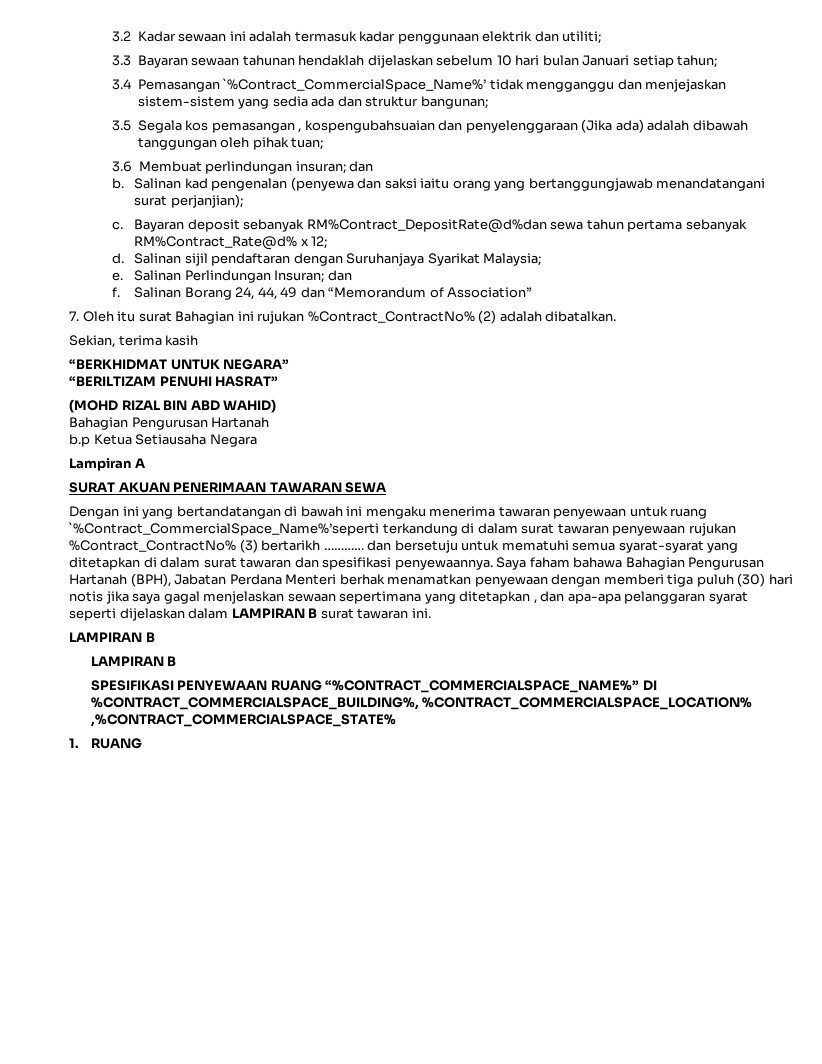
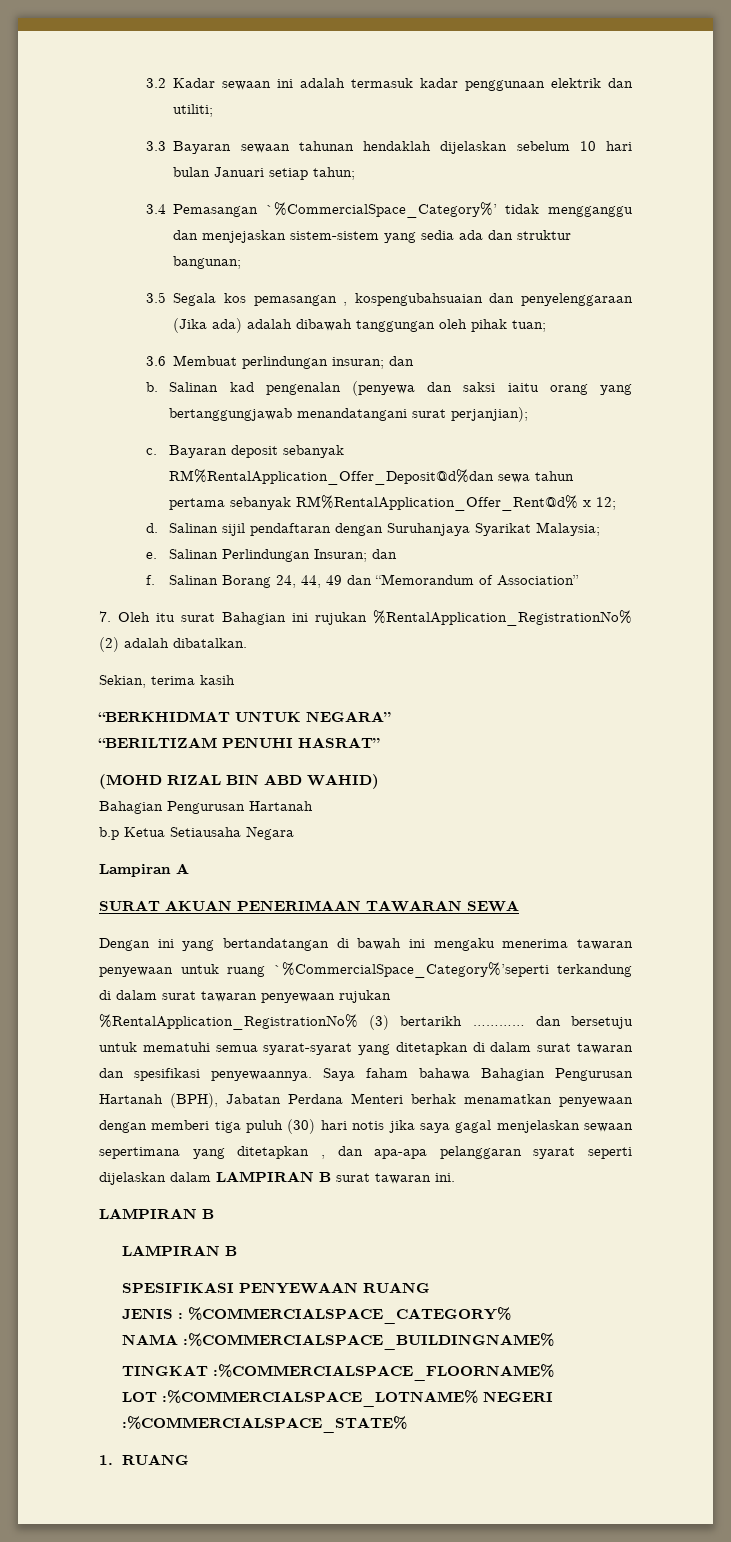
[223,78,487,92] `%Contract_CommercialSpace_Name%’ -> [265,202,497,218] `%CommercialSpace_Category%’
[306,219,547,233] RM%Contract_DepositRate@d%dan -> [169,469,495,485] RM%RentalApplication_Offer_Deposit@d%dan
[134,236,298,250] RM%Contract_Rate@d% -> [296,495,579,511] RM%RentalApplication_Offer_Rent@d%
[307,311,475,323] %Contract_ContractNo% -> [373,610,632,626] %RentalApplication_RegistrationNo%
[69,522,379,536] `%Contract_CommercialSpace_Name%’seperti -> [273,962,549,978] `%CommercialSpace_Category%’seperti
[69,540,236,552] %Contract_ContractNo% -> [99,1014,358,1030] %RentalApplication_RegistrationNo%
[325,680,657,693] [90,697,753,710] [90,714,396,727] “%CONTRACT_COMMERCIALSPACE_NAME%” DI %CONTRACT_COMMERCIALSPACE_BUILDING%, %CONTRACT_COMMERCIALSPACE_LOCATION% ,%CONTRACT_COMMERCIALSPACE_STATE% -> [122,1307,512,1324] [122,1333,555,1350] [122,1364,555,1381] [122,1390,554,1407] [122,1416,408,1433] // JENIS : %COMMERCIALSPACE_CATEGORY% // NAMA :%COMMERCIALSPACE_BUILDINGNAME% // TINGKAT :%COMMERCIALSPACE_FLOORNAME% // LOT :%COMMERCIALSPACE_LOTNAME% NEGERI :%COMMERCIALSPACE_STATE%

